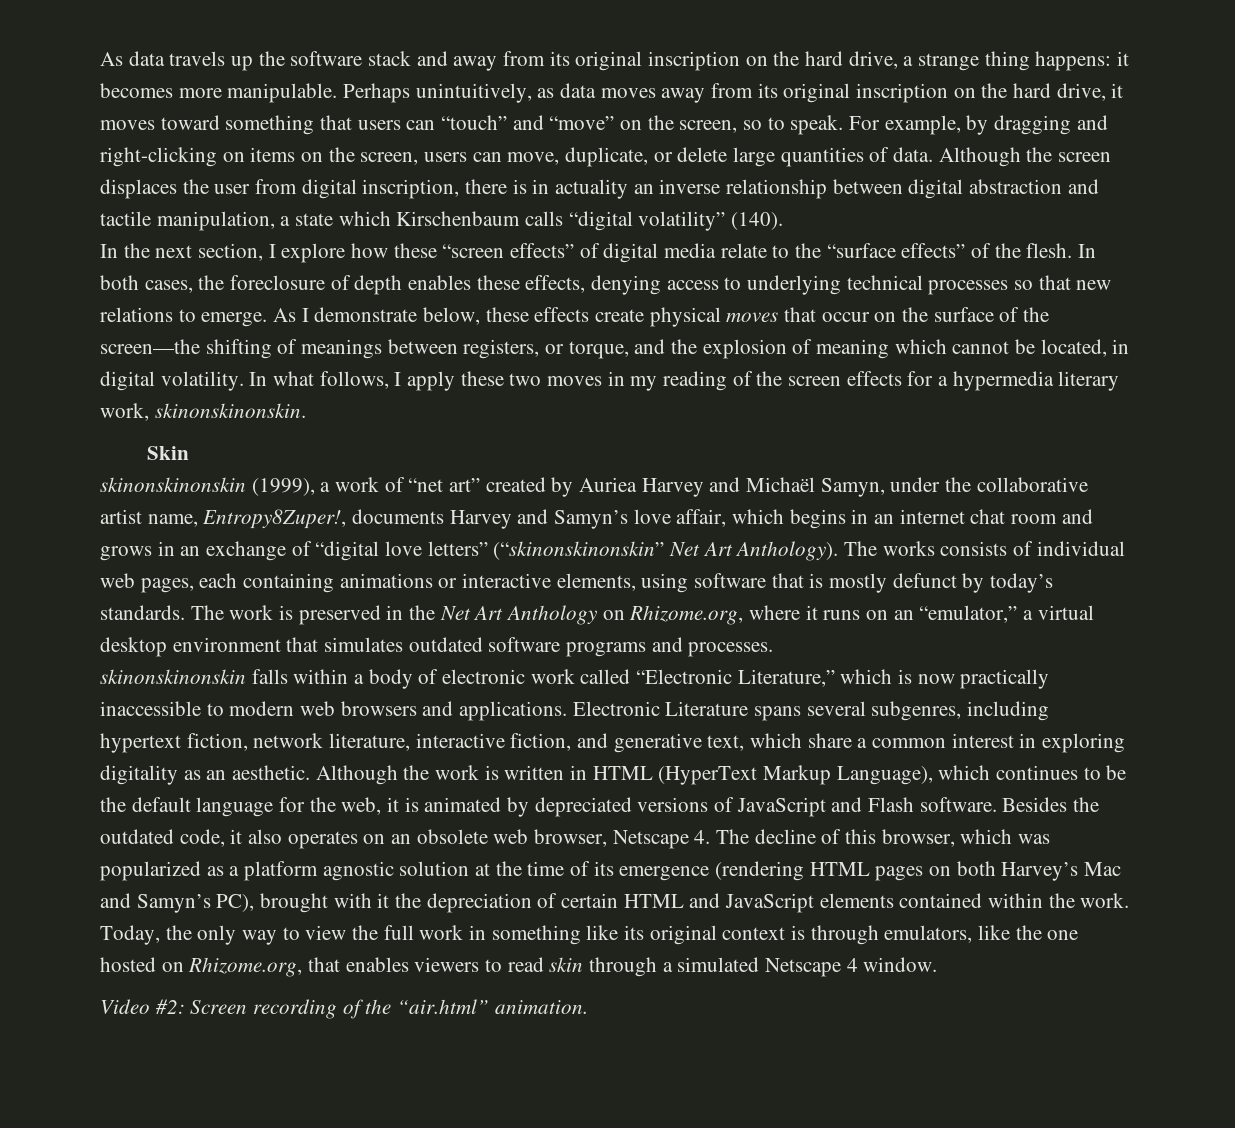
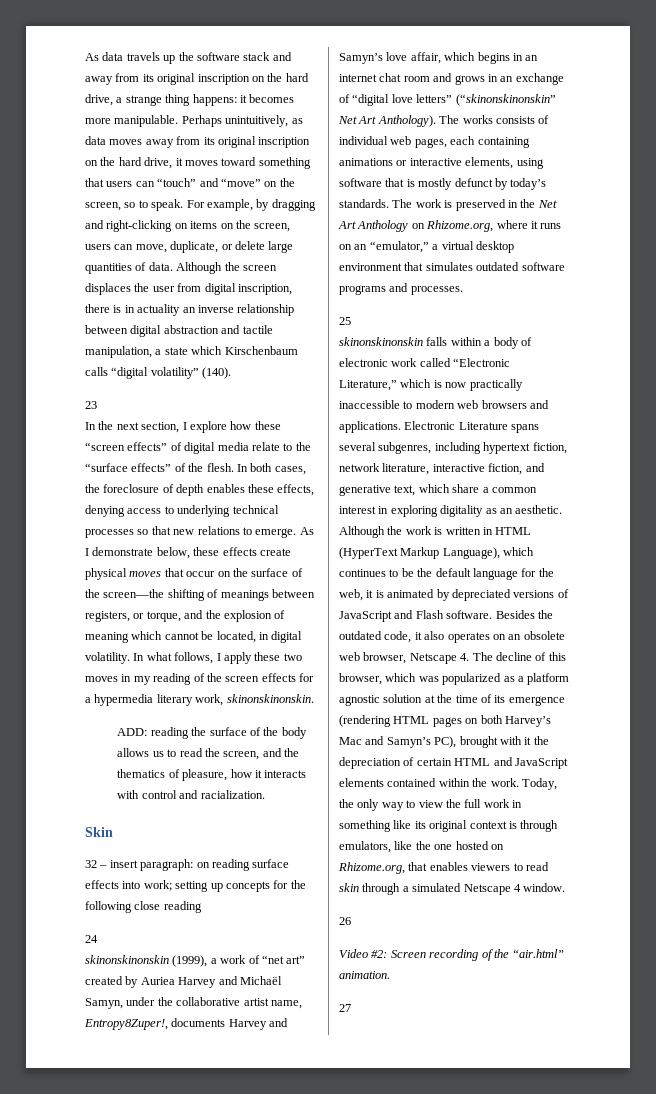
(784, 221) none -> [85,401,97,409] // 23
[147,446,190,460] Skin -> [117,727,307,739] [117,748,300,760] [117,769,307,781] [117,790,265,799] [85,827,113,837] [85,859,290,871] [85,880,306,892] [85,901,202,913] [85,935,98,943] ADD: reading the surface of the body allows us to read the screen, and the thematics of pleasure, how it interacts with control and racialization. // Skin // 32 – insert paragraph: on reading surface effects into work; setting up concepts for the following close reading // 24
(774, 649) none -> [339,317,351,325] // 25
(938, 964) none -> [339,917,351,925] // 26
(588, 1007) none -> [339,1004,351,1012] // 27

